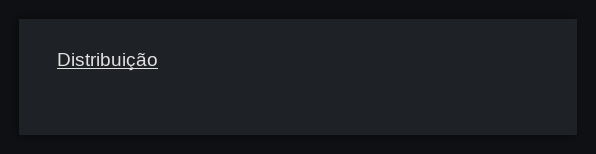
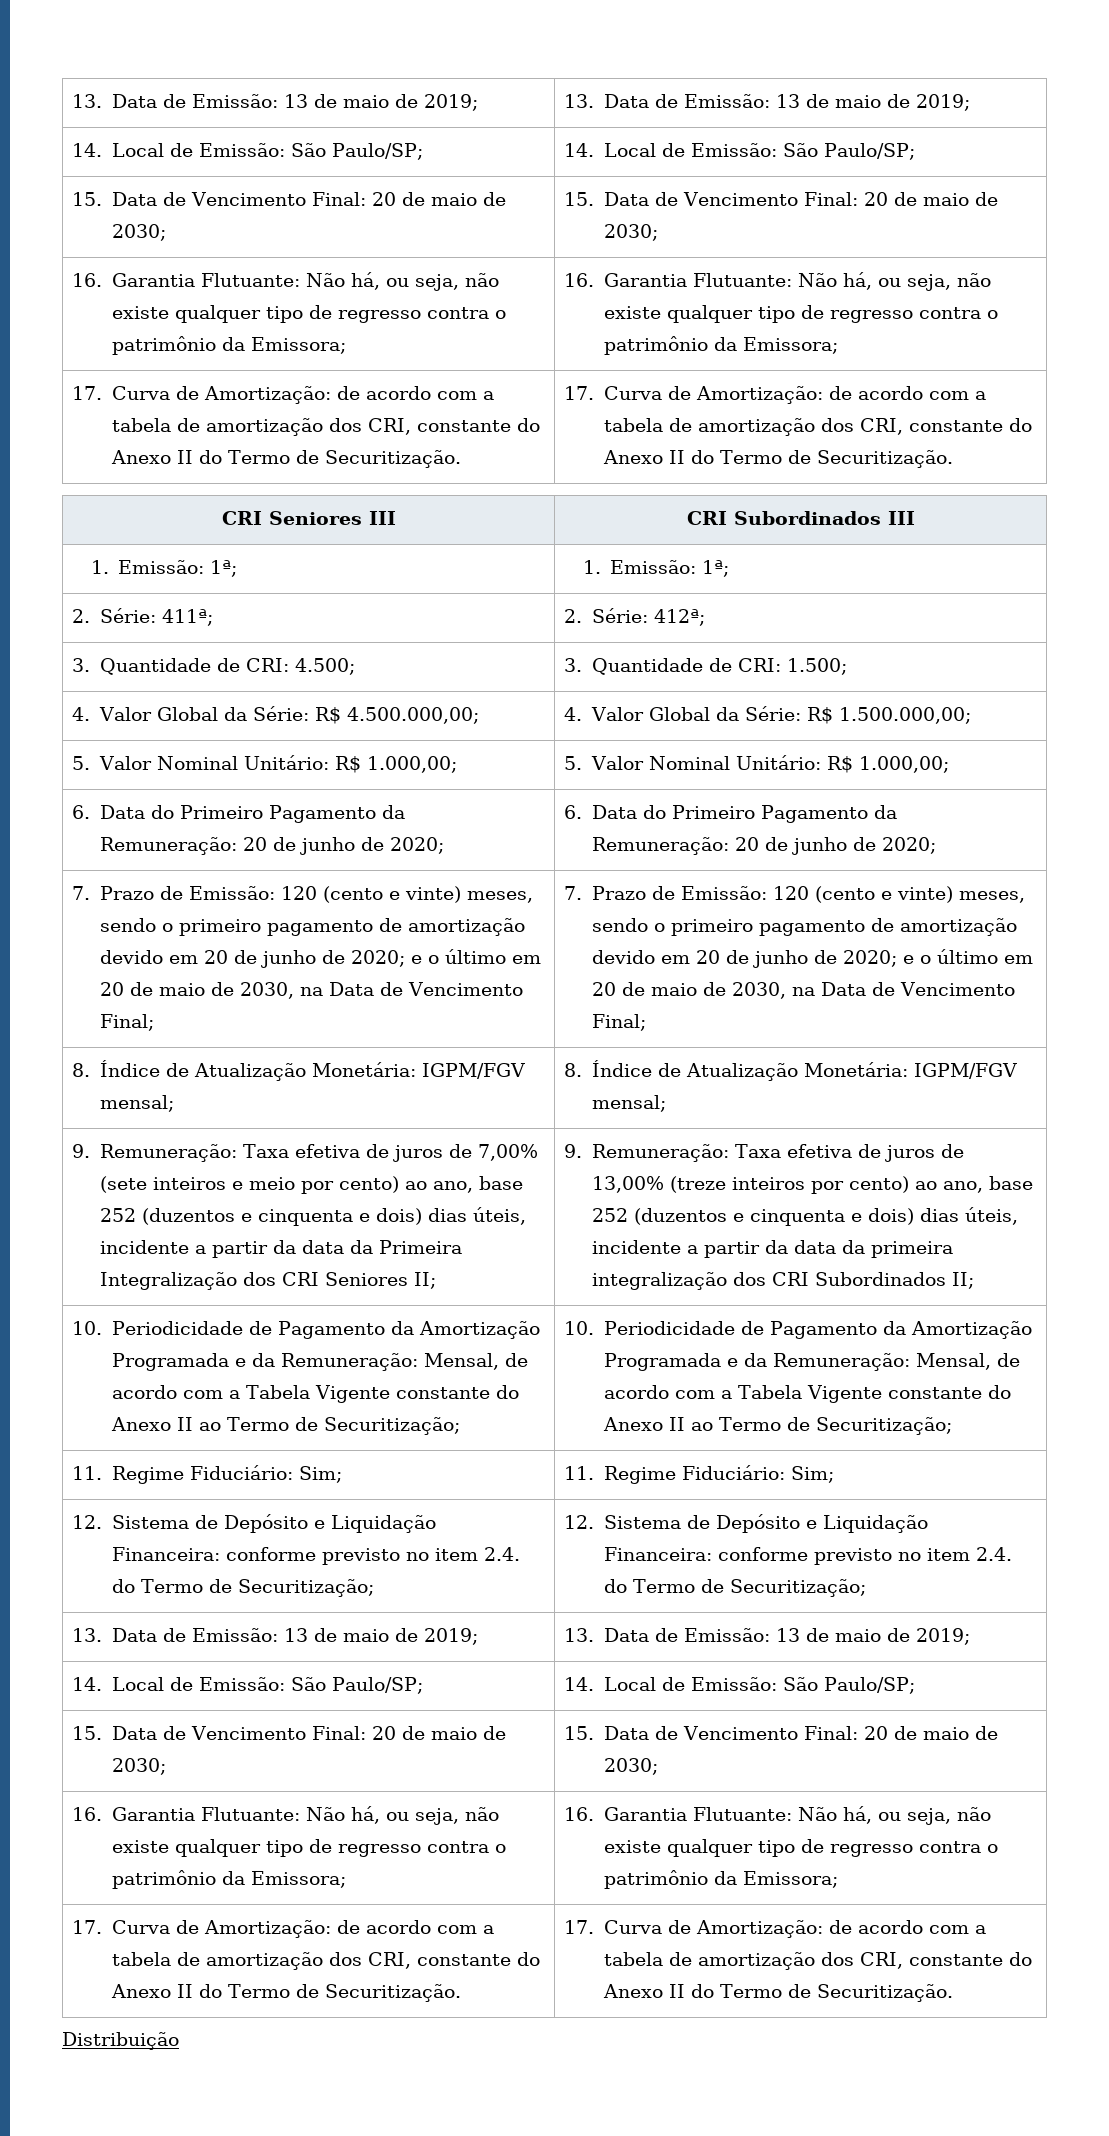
(57, 61) none -> [72,94,478,111] [564,94,970,111] [72,143,423,160] [564,143,915,160] [72,192,506,206] [111,224,166,241] [564,192,998,206] [603,224,658,241] [72,272,499,291] [111,305,506,323] [111,336,346,355] [564,272,991,291] [603,305,998,323] [603,336,838,355] [72,386,494,404] [111,418,540,436] [110,450,461,468] [564,386,986,404] [603,418,1032,436] [602,450,953,468] [221,511,396,525] [686,511,915,525] [90,560,238,577] [582,560,730,577] [72,608,213,626] [564,608,705,626] [72,658,355,675] [564,658,847,675] [72,706,479,724] [564,706,971,724] [72,755,457,773] [564,755,949,773] [72,805,405,823] [99,837,444,855] [564,805,897,823] [591,837,936,855] [72,886,533,903] [99,918,525,936] [99,949,541,968] [99,982,523,999] [99,1014,154,1031] [564,886,1025,903] [591,918,1017,936] [591,949,1033,968] [591,982,1015,999] [591,1014,646,1031] [72,1060,525,1081] [99,1095,174,1112] [564,1060,1017,1081] [591,1095,666,1112] [72,1144,538,1162] [99,1176,523,1194] [99,1207,526,1226] [99,1240,462,1258] [99,1272,436,1290] [564,1144,964,1162] [591,1176,1033,1194] [591,1207,1018,1226] [591,1240,953,1258] [591,1272,974,1290] [72,1321,540,1339] [111,1353,528,1371] [111,1385,519,1403] [110,1417,460,1435] [564,1321,1032,1339] [603,1353,1020,1371] [603,1385,1011,1403] [602,1417,952,1435] [72,1465,342,1484] [564,1465,834,1484] [72,1514,436,1533] [111,1547,520,1565] [111,1579,374,1597] [564,1514,928,1533] [603,1547,1012,1565] [603,1579,866,1597] [72,1628,478,1645] [564,1628,970,1645] [72,1677,423,1694] [564,1677,915,1694] [72,1726,506,1740] [111,1758,166,1775] [564,1726,998,1740] [603,1758,658,1775] [72,1806,499,1825] [111,1839,506,1857] [111,1870,346,1889] [564,1806,991,1825] [603,1839,998,1857] [603,1870,838,1889] [72,1920,494,1938] [111,1952,540,1970] [110,1984,461,2002] [564,1920,986,1938] [603,1952,1032,1970] [602,1984,953,2002] 13. Data de Emissão: 13 de maio de 2019; | 13. Data de Emissão: 13 de maio de 2019; // 14. Local de Emissão: São Paulo/SP; | 14. Local de Emissão: São Paulo/SP; // 15. Data de Vencimento Final: 20 de maio de 2030; | 15. Data de Vencimento Final: 20 de maio de 2030; // 16. Garantia Flutuante: Não há, ou seja, não existe qualquer tipo de regresso contra o patrimônio da Emissora; | 16. Garantia Flutuante: Não há, ou seja, não existe qualquer tipo de regresso contra o patrimônio da Emissora; // 17. Curva de Amortização: de acordo com a tabela de amortização dos CRI, constante do Anexo II do Termo de Securitização. | 17. Curva de Amortização: de acordo com a tabela de amortização dos CRI, constante do Anexo II do Termo de Securitização. // CRI Seniores III | CRI Subordinados III // 1. Emissão: 1ª; | 1. Emissão: 1ª; // 2. Série: 411ª; | 2. Série: 412ª; // 3. Quantidade de CRI: 4.500; | 3. Quantidade de CRI: 1.500; // 4. Valor Global da Série: R$ 4.500.000,00; | 4. Valor Global da Série: R$ 1.500.000,00; // 5. Valor Nominal Unitário: R$ 1.000,00; | 5. Valor Nominal Unitário: R$ 1.000,00; // 6. Data do Primeiro Pagamento da Remuneração: 20 de junho de 2020; | 6. Data do Primeiro Pagamento da Remuneração: 20 de junho de 2020; // 7. Prazo de Emissão: 120 (cento e vinte) meses, sendo o primeiro pagamento de amortização devido em 20 de junho de 2020; e o último em 20 de maio de 2030, na Data de Vencimento Final; | 7. Prazo de Emissão: 120 (cento e vinte) meses, sendo o primeiro pagamento de amortização devido em 20 de junho de 2020; e o último em 20 de maio de 2030, na Data de Vencimento Final; // 8. Índice de Atualização Monetária: IGPM/FGV mensal; | 8. Índice de Atualização Monetária: IGPM/FGV mensal; // 9. Remuneração: Taxa efetiva de juros de 7,00% (sete inteiros e meio por cento) ao ano, base 252 (duzentos e cinquenta e dois) dias úteis, incidente a partir da data da Primeira Integralização dos CRI Seniores II; | 9. Remuneração: Taxa efetiva de juros de 13,00% (treze inteiros por cento) ao ano, base 252 (duzentos e cinquenta e dois) dias úteis, incidente a partir da data da primeira integralização dos CRI Subordinados II; // 10. Periodicidade de Pagamento da Amortização Programada e da Remuneração: Mensal, de acordo com a Tabela Vigente constante do Anexo II ao Termo de Securitização; | 10. Periodicidade de Pagamento da Amortização Programada e da Remuneração: Mensal, de acordo com a Tabela Vigente constante do Anexo II ao Termo de Securitização; // 11. Regime Fiduciário: Sim; | 11. Regime Fiduciário: Sim; // 12. Sistema de Depósito e Liquidação Financeira: conforme previsto no item 2.4. do Termo de Securitização; | 12. Sistema de Depósito e Liquidação Financeira: conforme previsto no item 2.4. do Termo de Securitização; // 13. Data de Emissão: 13 de maio de 2019; | 13. Data de Emissão: 13 de maio de 2019; // 14. Local de Emissão: São Paulo/SP; | 14. Local de Emissão: São Paulo/SP; // 15. Data de Vencimento Final: 20 de maio de 2030; | 15. Data de Vencimento Final: 20 de maio de 2030; // 16. Garantia Flutuante: Não há, ou seja, não existe qualquer tipo de regresso contra o patrimônio da Emissora; | 16. Garantia Flutuante: Não há, ou seja, não existe qualquer tipo de regresso contra o patrimônio da Emissora; // 17. Curva de Amortização: de acordo com a tabela de amortização dos CRI, constante do Anexo II do Termo de Securitização. | 17. Curva de Amortização: de acordo com a tabela de amortização dos CRI, constante do Anexo II do Termo de Securitização. //

